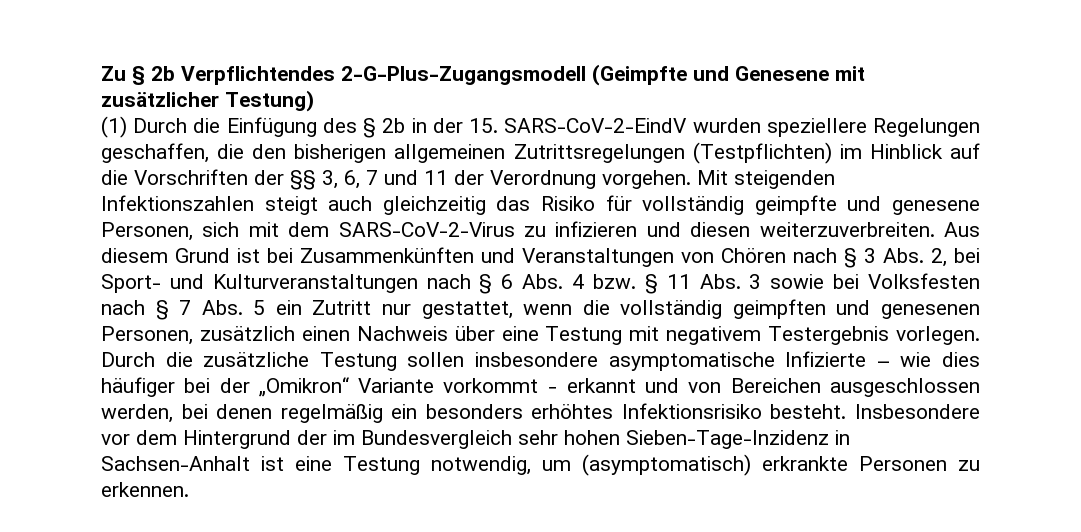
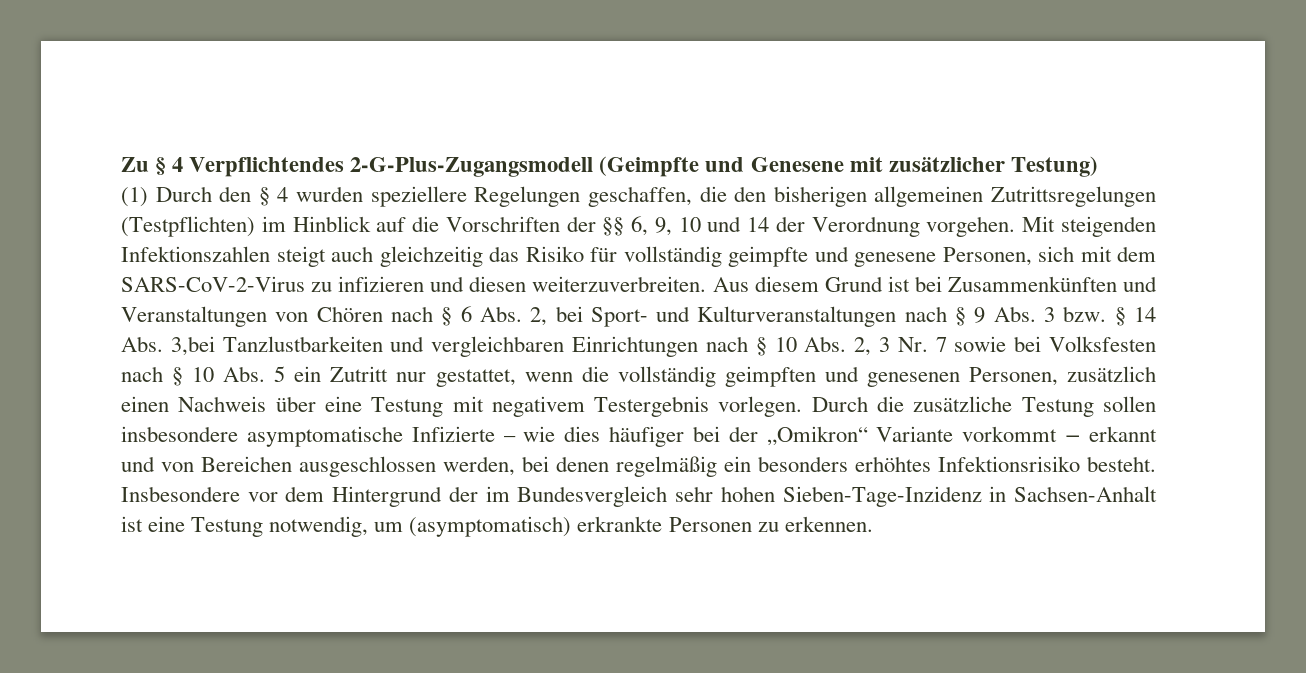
[151,66,175,81] 2b -> [172,157,184,172] 4
[193,117,688,138] die Einfügung des § 2b in der 15. SARS-CoV-2-EindV -> [219,186,289,206] den § 4
[322,170,448,189] 3, 6, 7 und 11 -> [631,216,770,236] 6, 9, 10 und 14
[864,248,876,263] 3 -> [460,306,472,322] 6
[501,274,762,294] 6 Abs. 4 bzw. § 11 Abs. 3 -> [974,306,1156,326] [121,336,947,357] 9 Abs. 3 bzw. § 14 Abs. 3,bei Tanzlustbarkeiten und vergleichbaren Einrichtungen nach § 10 Abs. 2, 3 Nr. 7
[179,300,192,315] 7 -> [192,367,215,382] 10

